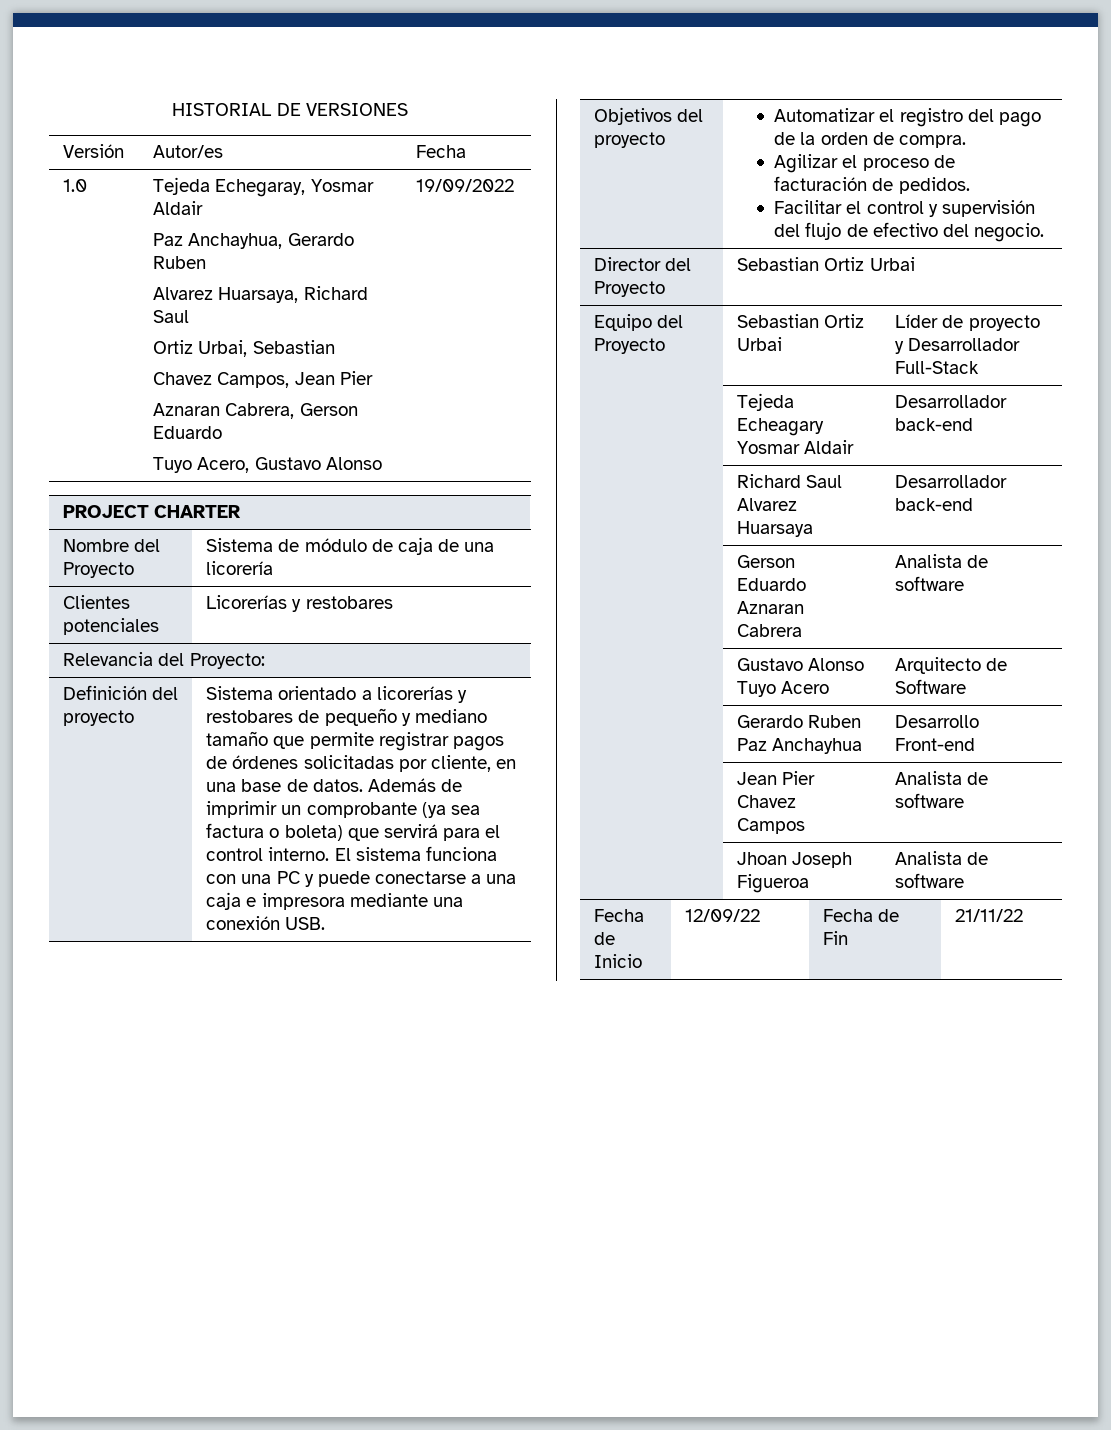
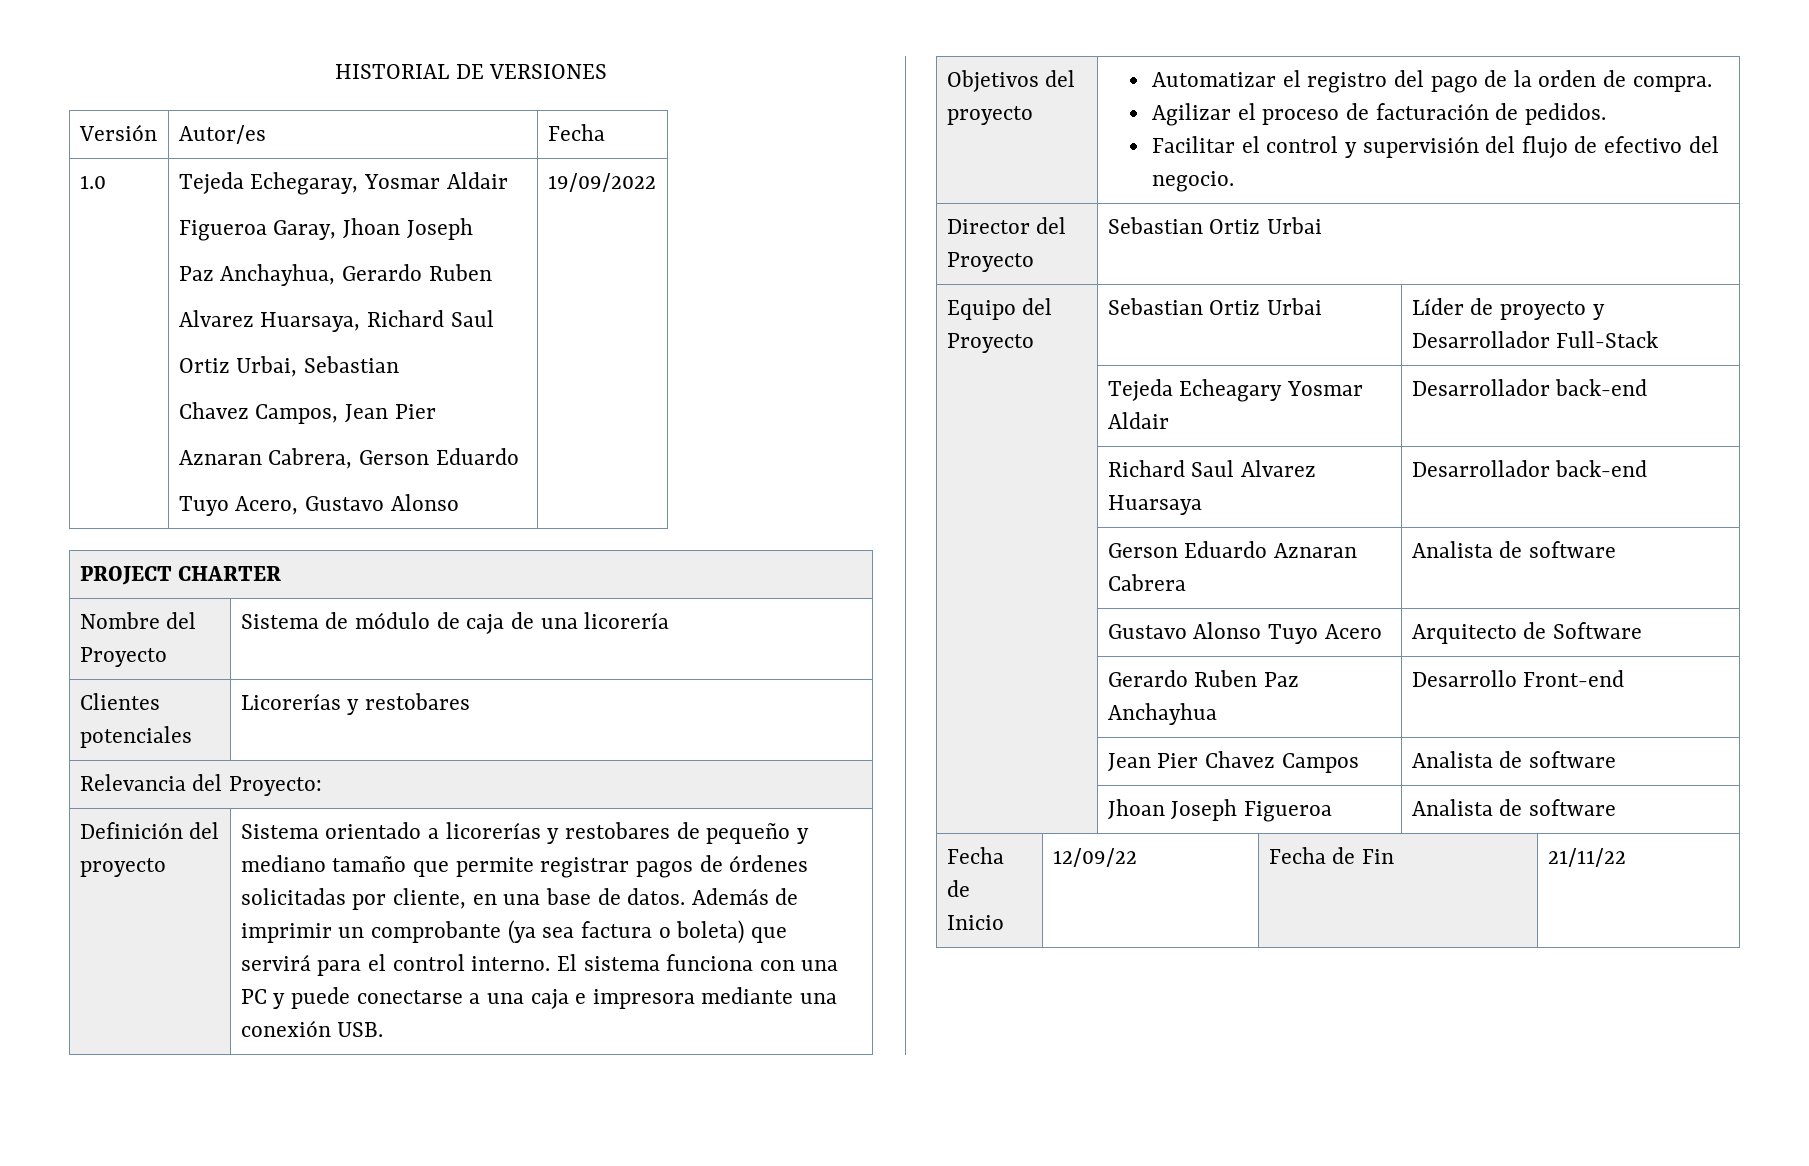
(204, 208) none -> [178,218,473,241] // Figueroa Garay, Jhoan Joseph

